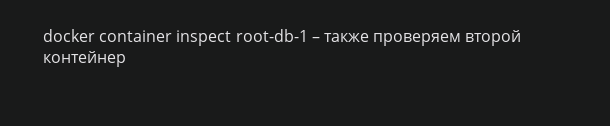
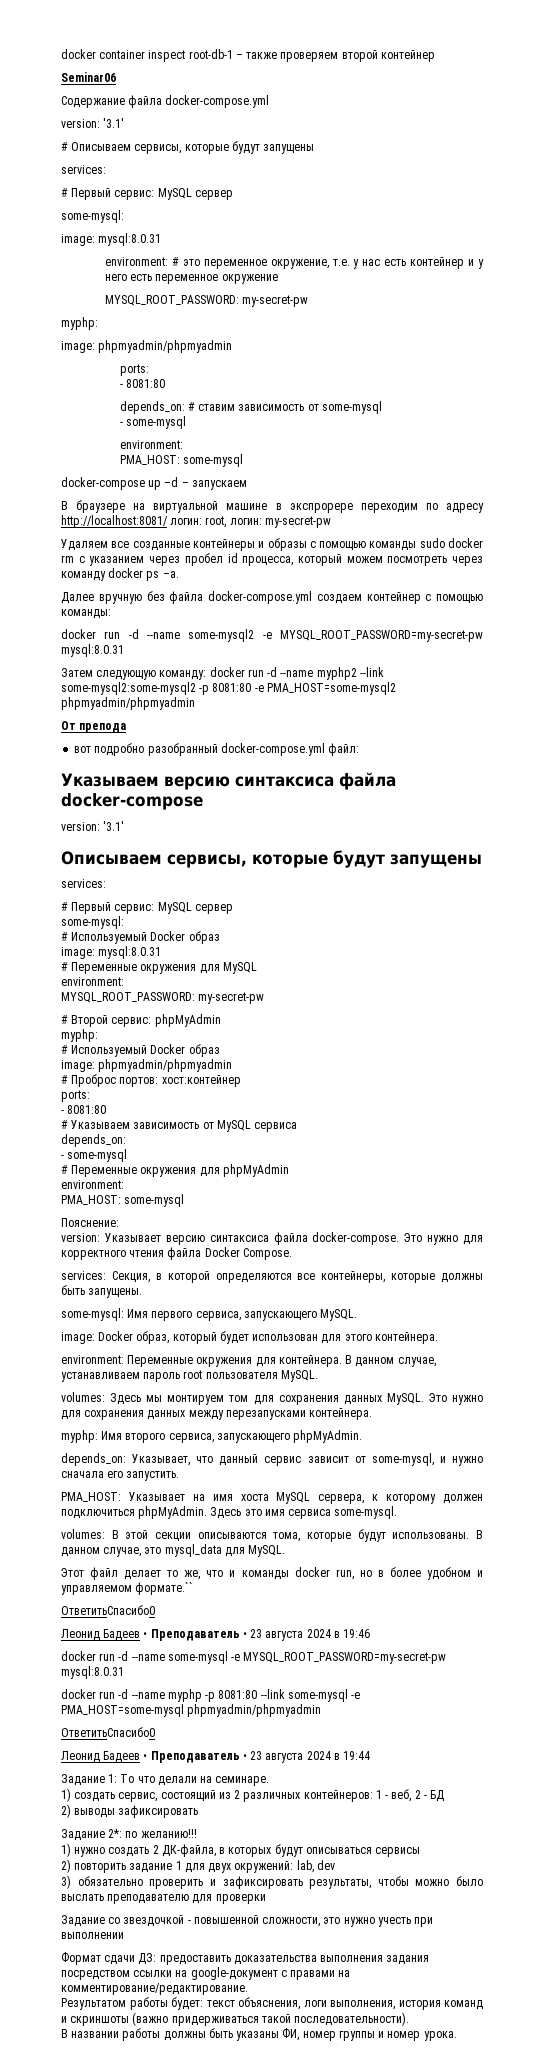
(126, 59) none -> [61,72,116,82] [61,95,270,108] [61,118,125,128] [61,141,315,154] [61,165,106,174] [61,188,233,200] [61,210,124,223] [61,233,162,246] [104,257,484,269] [104,274,278,284] [104,295,309,307] [61,317,98,330] [61,340,233,353] [119,364,149,376] [119,379,165,388] [119,401,382,414] [119,416,186,429] [119,440,183,449] [119,454,243,467] [61,477,247,490] [61,500,484,513] [61,515,331,528] [61,538,483,551] [61,553,483,566] [61,568,179,581] [61,591,483,604] [61,609,111,619] [61,629,483,642] [61,644,124,657] [61,667,384,680] [61,682,396,695] [61,697,195,710] [61,721,127,733] [74,743,360,756] [61,772,396,790] [61,793,203,810] [61,821,125,831] [61,850,482,868] [61,879,106,888] [61,902,233,914] [61,916,124,929] [61,931,220,944] [61,946,162,959] [61,962,257,974] [61,977,124,986] [61,992,265,1004] [61,1014,221,1027] [61,1029,98,1042] [61,1044,220,1057] [61,1059,233,1072] [61,1074,241,1087] [61,1090,90,1102] [61,1105,107,1114] [61,1120,298,1132] [61,1134,126,1147] [61,1149,128,1162] [61,1164,289,1177] [61,1180,124,1189] [61,1194,185,1207] [61,1218,119,1227] [61,1232,483,1245] [61,1247,292,1260] [61,1271,483,1283] [61,1285,143,1298] [61,1308,358,1321] [61,1331,438,1344] [61,1355,436,1367] [61,1370,318,1382] [61,1392,484,1405] [61,1408,373,1420] [61,1430,363,1443] [61,1453,483,1466] [61,1471,180,1481] [61,1492,484,1504] [61,1506,398,1519] [61,1529,484,1542] [61,1544,286,1557] [61,1567,483,1580] [61,1582,194,1595] [61,1605,155,1615] [61,1629,371,1641] [61,1651,447,1664] [61,1666,124,1679] [61,1689,361,1702] [61,1704,322,1717] [61,1727,155,1737] [61,1751,371,1763] [61,1774,270,1786] [61,1788,445,1802] [61,1804,199,1818] [61,1829,197,1841] [61,1843,421,1857] [61,1859,335,1873] [61,1875,483,1889] [61,1894,266,1904] [61,1915,434,1927] [61,1932,124,1939] [61,1952,430,1965] [61,1967,351,1980] [61,1983,248,1995] [61,1997,483,2010] [61,2012,410,2026] [61,2028,457,2041] // Seminar06 // Содержание файла docker-compose.yml // version: '3.1' // # Описываем сервисы, которые будут запущены // services: // # Первый сервис: MySQL сервер // some-mysql: // image: mysql:8.0.31 // environment: # это переменное окружение, т.е. у нас есть контейнер и у него есть переменное окружение // MYSQL_ROOT_PASSWORD: my-secret-pw // myphp: // image: phpmyadmin/phpmyadmin // ports: // - 8081:80 // depends_on: # ставим зависимость от some-mysql // - some-mysql // environment: // PMA_HOST: some-mysql // docker-compose up –d – запускаем // В браузере на виртуальной машине в экспрорере переходим по адресу http://localhost:8081/ логин: root, логин: my-secret-pw // Удаляем все созданные контейнеры и образы с помощью команды sudo docker rm с указанием через пробел id процесса, который можем посмотреть через команду docker ps –a. // Далее вручную без файла docker-compose.yml создаем контейнер с помощью команды: // docker run -d --name some-mysql2 -e MYSQL_ROOT_PASSWORD=my-secret-pw mysql:8.0.31 // Затем следующую команду: docker run -d --name myphp2 --link some-mysql2:some-mysql2 -p 8081:80 -e PMA_HOST=some-mysql2 phpmyadmin/phpmyadmin // От препода // вот подробно разобранный docker-compose.yml файл: // Указываем версию синтаксиса файла docker-compose // version: '3.1' // Описываем сервисы, которые будут запущены // services: // # Первый сервис: MySQL сервер // some-mysql: // # Используемый Docker образ // image: mysql:8.0.31 // # Переменные окружения для MySQL // environment: // MYSQL_ROOT_PASSWORD: my-secret-pw // # Второй сервис: phpMyAdmin // myphp: // # Используемый Docker образ // image: phpmyadmin/phpmyadmin // # Проброс портов: хост:контейнер // ports: // - 8081:80 // # Указываем зависимость от MySQL сервиса // depends_on: // - some-mysql // # Переменные окружения для phpMyAdmin // environment: // PMA_HOST: some-mysql // Пояснение: // version: Указывает версию синтаксиса файла docker-compose. Это нужно для корректного чтения файла Docker Compose. // services: Секция, в которой определяются все контейнеры, которые должны быть запущены. // some-mysql: Имя первого сервиса, запускающего MySQL. // image: Docker образ, который будет использован для этого контейнера. // environment: Переменные окружения для контейнера. В данном случае, устанавливаем пароль root пользователя MySQL. // volumes: Здесь мы монтируем том для сохранения данных MySQL. Это нужно для сохранения данных между перезапусками контейнера. // myphp: Имя второго сервиса, запускающего phpMyAdmin. // depends_on: Указывает, что данный сервис зависит от some-mysql, и нужно сначала его запустить. // PMA_HOST: Указывает на имя хоста MySQL сервера, к которому должен подключиться phpMyAdmin. Здесь это имя сервиса some-mysql. // volumes: В этой секции описываются тома, которые будут использованы. В данном случае, это mysql_data для MySQL. // Этот файл делает то же, что и команды docker run, но в более удобном и управляемом формате.`` // ОтветитьСпасибо0 // Леонид Бадеев • Преподаватель • 23 августа 2024 в 19:46 // docker run -d --name some-mysql -e MYSQL_ROOT_PASSWORD=my-secret-pw mysql:8.0.31 // docker run -d --name myphp -p 8081:80 --link some-mysql -e PMA_HOST=some-mysql phpmyadmin/phpmyadmin // ОтветитьСпасибо0 // Леонид Бадеев • Преподаватель • 23 августа 2024 в 19:44 // Задание 1: То что делали на семинаре. // 1) создать сервис, состоящий из 2 различных контейнеров: 1 - веб, 2 - БД // 2) выводы зафиксировать // Задание 2*: по желанию!!! // 1) нужно создать 2 ДК-файла, в которых будут описываться сервисы // 2) повторить задание 1 для двух окружений: lab, dev // 3) обязательно проверить и зафиксировать результаты, чтобы можно было выслать преподавателю для проверки // Задание со звездочкой - повышенной сложности, это нужно учесть при выполнении // Формат сдачи ДЗ: предоставить доказательства выполнения задания посредством ссылки на google-документ с правами на комментирование/редактирование. // Результатом работы будет: текст объяснения, логи выполнения, история команд и скриншоты (важно придерживаться такой последовательности). // В названии работы должны быть указаны ФИ, номер группы и номер урока.

